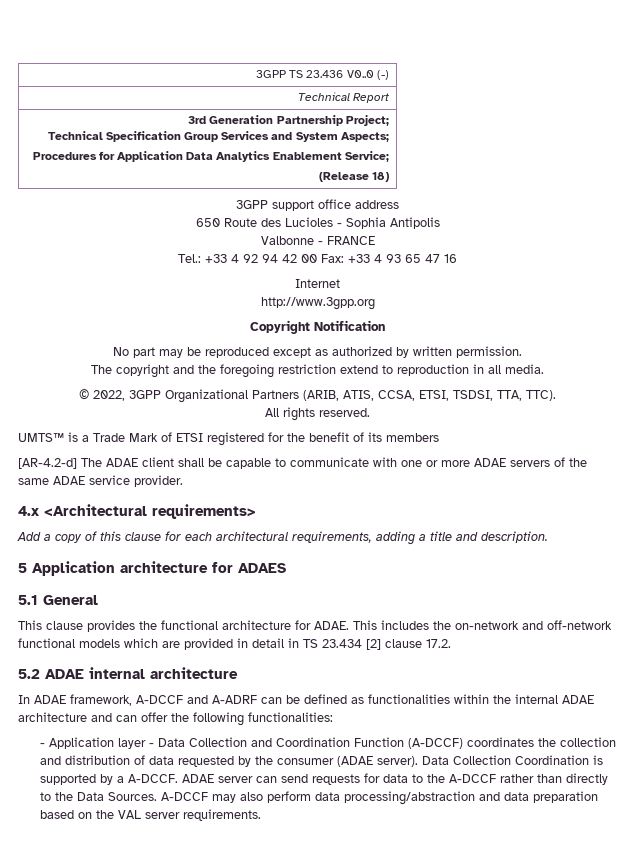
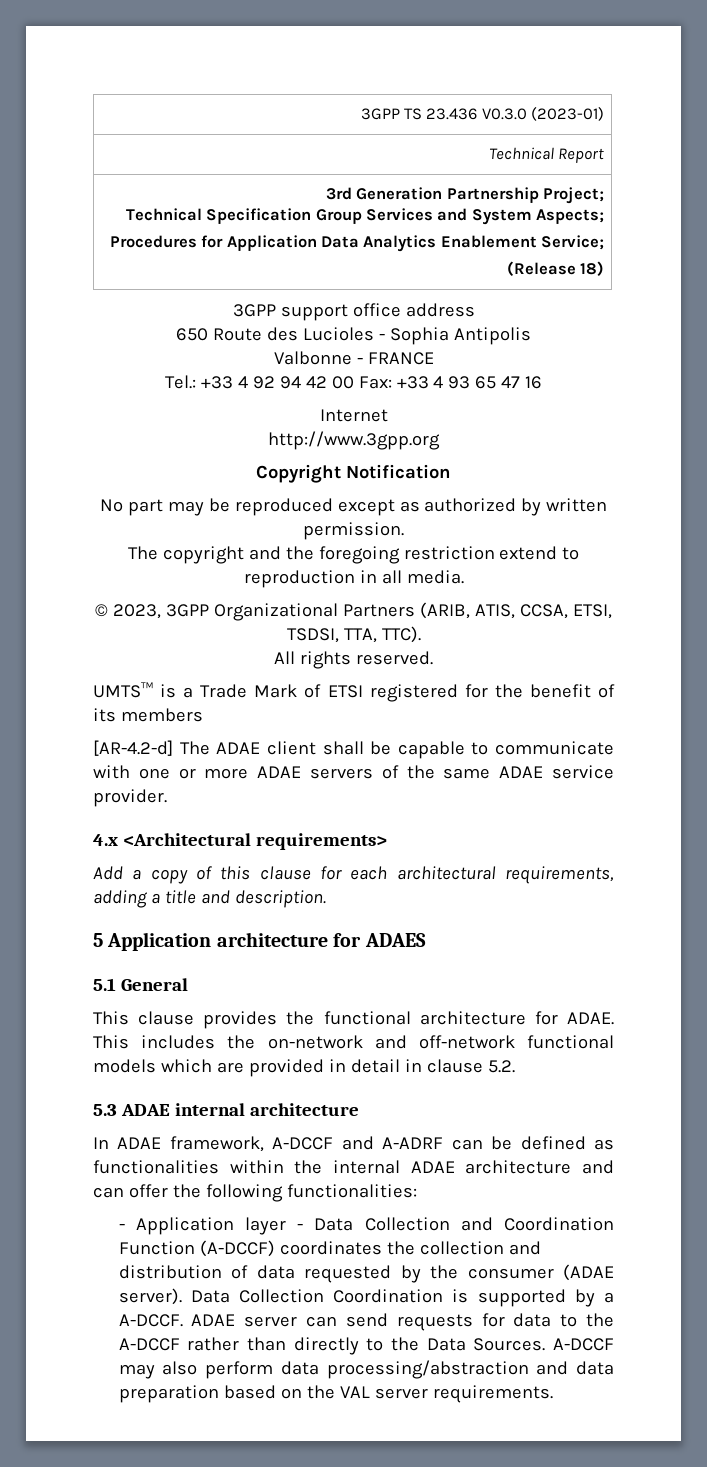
[346,70,389,80] V0..0 (-) -> [481,107,605,121] V0.3.0 (2023-01)
[93,390,125,401] 2022, -> [113,604,162,619] 2023,
[303,639,451,650] [18,669,40,679] TS 23.434 [2] clause 17.2. // 5.2 -> [426,1059,515,1073] [93,1104,117,1116] clause 5.2. // 5.3

